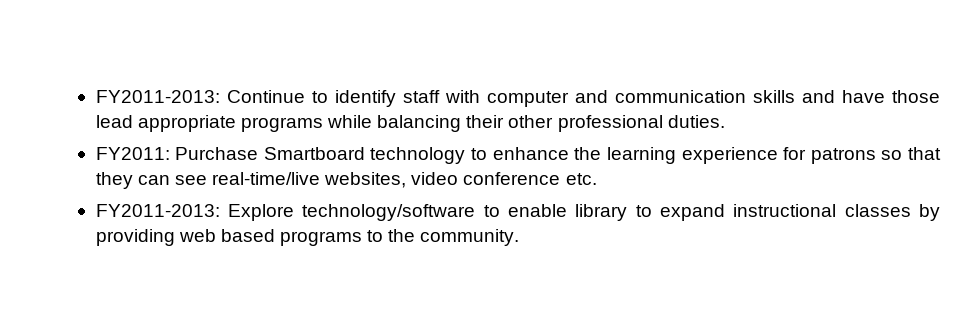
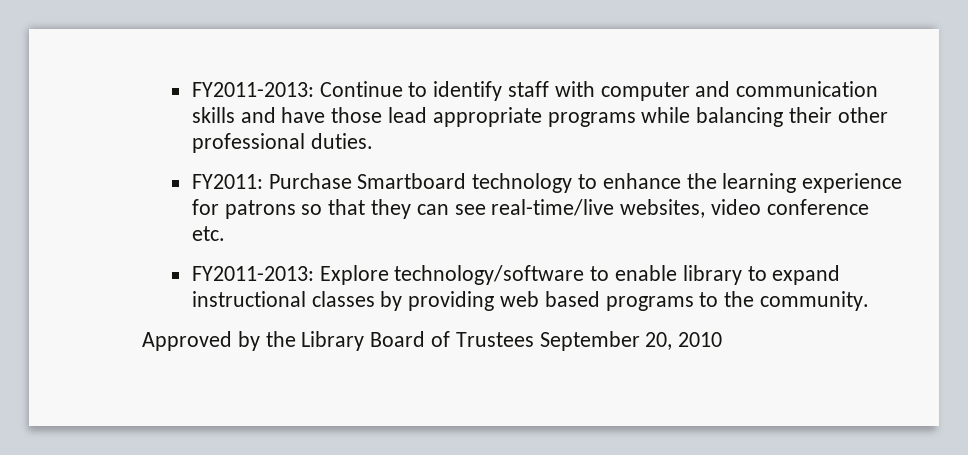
(520, 237) none -> [142,331,723,351] // Approved by the Library Board of Trustees September 20, 2010

